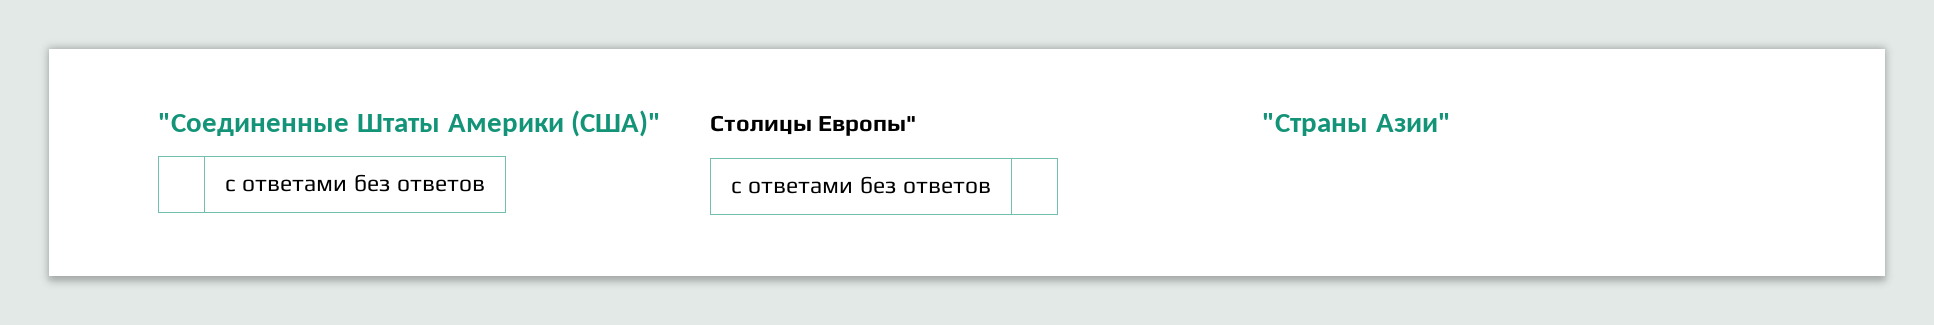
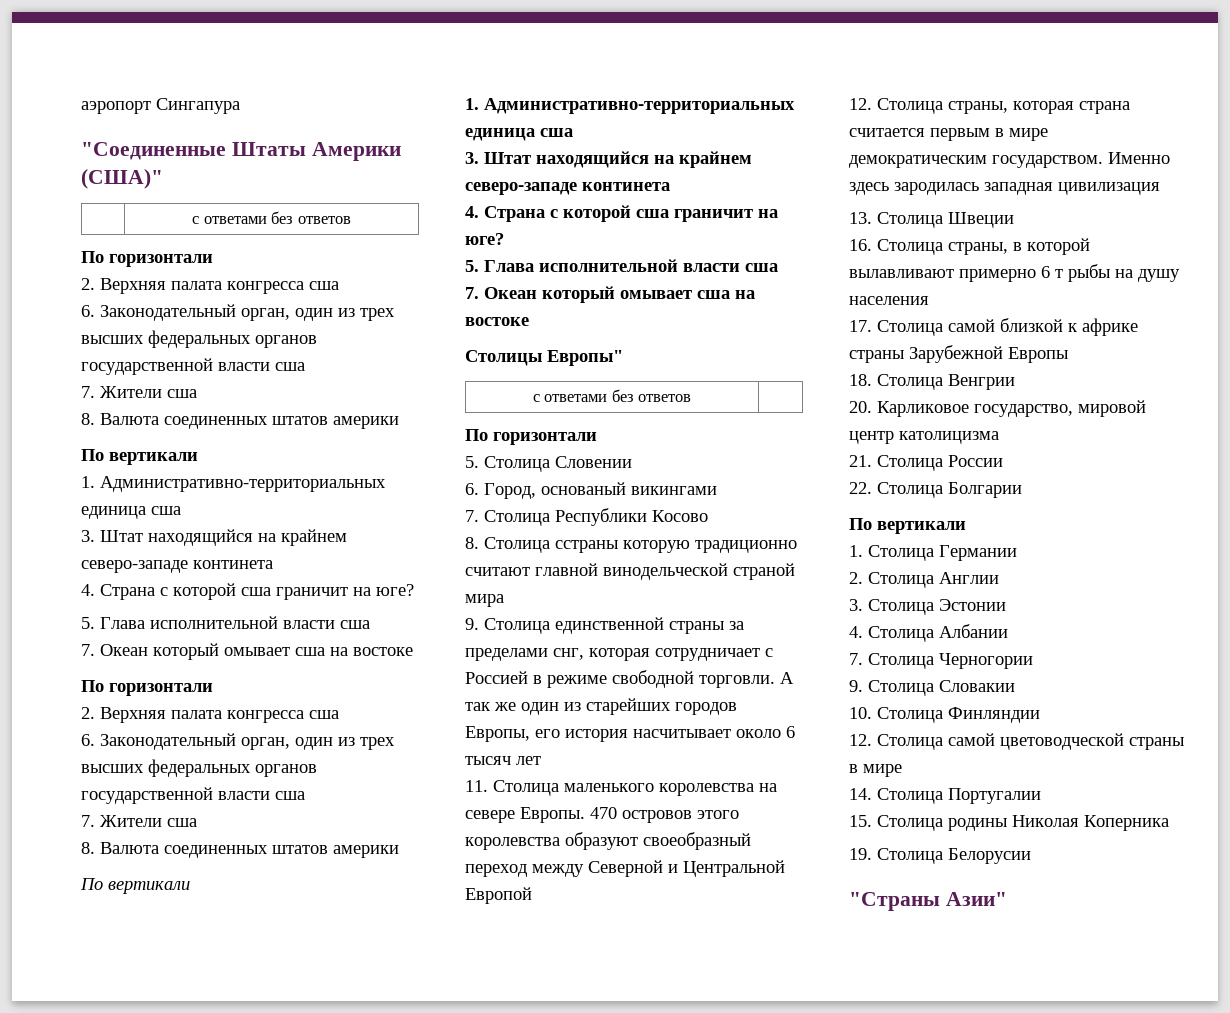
(158, 124) none -> [81,98,240,114] аэропорт Сингапура //
(485, 185) none -> [81,251,213,267] [81,278,339,294] [81,304,395,321] [81,330,317,348] [81,358,305,375] [81,386,197,398] [81,413,399,429] [81,449,198,465] [81,476,386,492] [81,506,181,519] [81,529,347,546] [81,560,273,573] [81,583,414,600] [81,616,370,629] [81,643,413,660] [81,680,213,696] [81,707,339,723] [81,733,395,750] [81,759,317,777] [81,787,305,804] [81,815,197,827] [81,842,399,858] [80,878,190,894] [465,98,795,114] [465,128,573,141] [465,151,752,168] [465,182,670,195] [465,205,778,222] [465,233,504,245] [465,259,778,272] [465,286,755,303] [465,317,529,326] // По горизонтали // 2. Верхняя палата конгресса сша // 6. Законодательный орган, один из трех высших федеральных органов государственной власти сша // 7. Жители сша // 8. Валюта соединенных штатов америки // По вертикали // 1. Административно-территориальных единица сша // 3. Штат находящийся на крайнем северо-западе континета // 4. Страна с которой сша граничит на юге? // 5. Глава исполнительной власти сша // 7. Океан который омывает сша на востоке // По горизонтали // 2. Верхняя палата конгресса сша // 6. Законодательный орган, один из трех высших федеральных органов государственной власти сша // 7. Жители сша // 8. Валюта соединенных штатов америки // По вертикали // 1. Административно-территориальных единица сша // 3. Штат находящийся на крайнем северо-западе континета // 4. Страна с которой сша граничит на юге? // 5. Глава исполнительной власти сша // 7. Океан который омывает сша на востоке
(991, 187) none -> [465,429,597,445] [465,456,632,472] [465,482,717,499] [465,508,708,526] [465,537,797,553] [465,563,795,580] [465,594,504,607] [465,617,744,634] [465,648,773,661] [465,670,794,688] [465,698,737,715] [465,726,795,742] [465,756,541,765] [465,780,777,796] [465,807,739,823] [465,832,751,850] [465,860,785,877] [465,887,532,904] [849,98,1130,114] [849,128,1048,141] [849,152,1170,168] [849,182,1160,195] [849,212,1014,228] [849,238,1090,255] [849,264,1180,282] [849,296,929,305] [849,318,1138,336] [849,345,1068,363] [849,374,1015,390] [849,400,1146,417] [849,431,999,444] [849,455,1003,471] [849,482,1022,498] [849,518,966,534] [849,545,1017,561] [849,572,999,588] [849,599,1006,615] [849,624,1008,642] [849,653,1033,669] [849,680,1015,696] [849,707,1040,723] [849,733,1184,750] [849,764,902,777] [849,788,1041,804] [849,815,1169,831] [849,848,1031,864] // По горизонтали // 5. Столица Словении // 6. Город, основаный викингами // 7. Столица Республики Косово // 8. Столица сстраны которую традиционно считают главной винодельческой страной мира // 9. Столица единственной страны за пределами снг, которая сотрудничает с Россией в режиме свободной торговли. А так же один из старейших городов Европы, его история насчитывает около 6 тысяч лет // 11. Столица маленького королевства на севере Европы. 470 островов этого королевства образуют своеобразный переход между Северной и Центральной Европой // 12. Столица страны, которая страна считается первым в мире демократическим государством. Именно здесь зародилась западная цивилизация // 13. Столица Швеции // 16. Столица страны, в которой вылавливают примерно 6 т рыбы на душу населения // 17. Столица самой близкой к африке страны Зарубежной Европы // 18. Столица Венгрии // 20. Карликовое государство, мировой центр католицизма // 21. Столица России // 22. Столица Болгарии // По вертикали // 1. Столица Германии // 2. Столица Англии // 3. Столица Эстонии // 4. Столица Албании // 7. Столица Черногории // 9. Столица Словакии // 10. Столица Финляндии // 12. Столица самой цветоводческой страны в мире // 14. Столица Португалии // 15. Столица родины Николая Коперника // 19. Столица Белорусии

